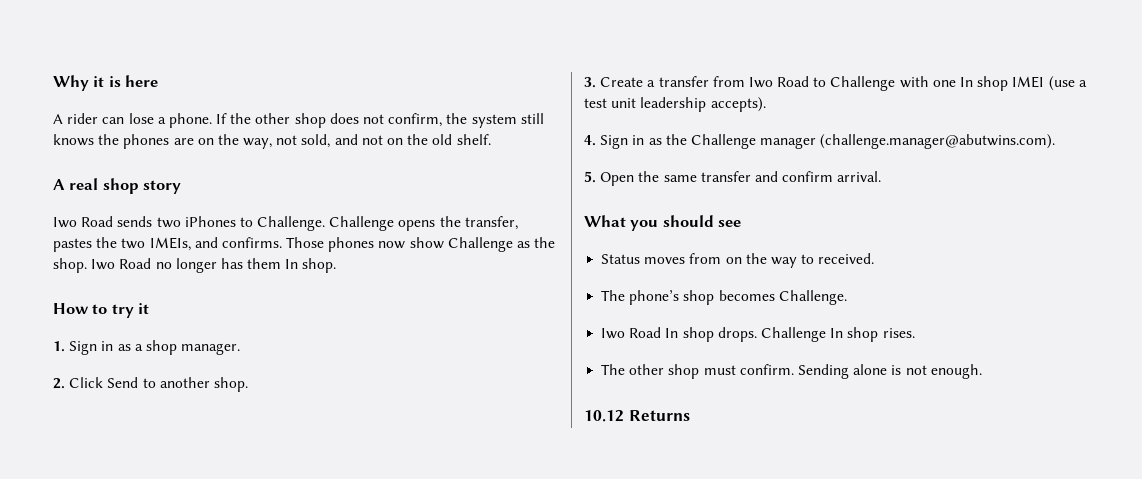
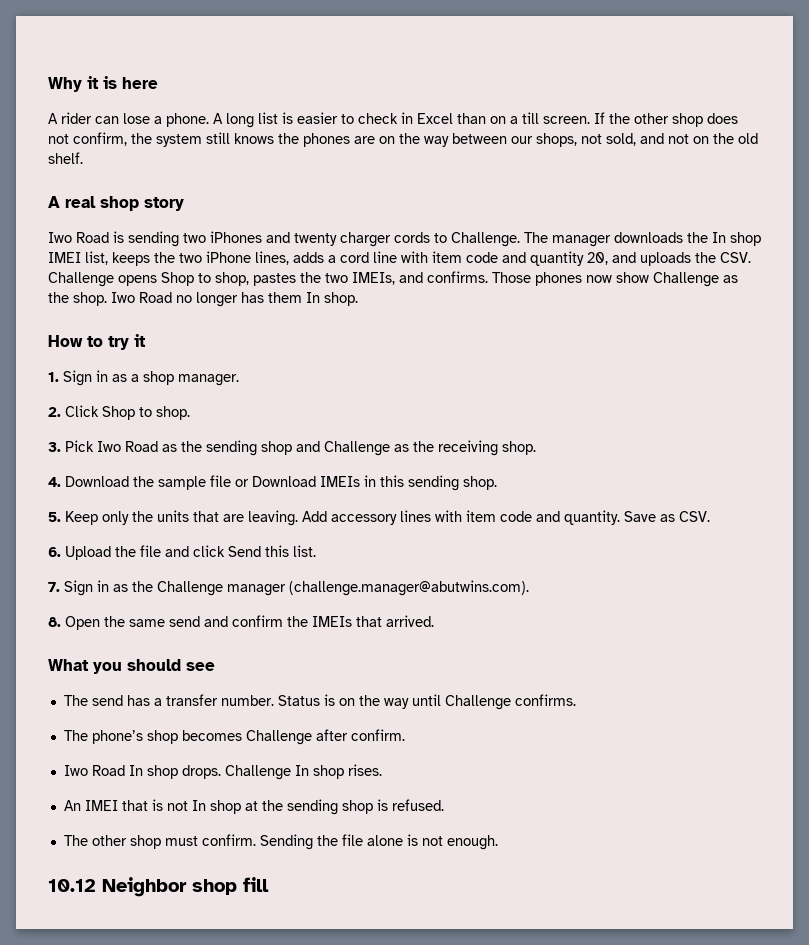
(212, 120) none -> [213,112,590,128] A long list is easier to check in Excel than on a till screen.
[243,138,273,149] way, -> [424,133,577,147] way between our shops,
[117,216,518,231] sends two iPhones to Challenge. Challenge opens the transfer, -> [113,231,761,247] [48,251,751,266] [48,272,249,287] is sending two iPhones and twenty charger cords to Challenge. The manager downloads the In shop IMEI list, keeps the two iPhone lines, adds a cord line with item code and quantity 20, and uploads the CSV. Challenge opens Shop to shop,
[107,377,210,388] Send to another -> [102,406,152,420] Shop to
[600,76,1087,91] [584,97,766,112] [584,135,596,146] Create a transfer from Iwo Road to Challenge with one In shop IMEI (use a test unit leadership accepts). // 4. -> [65,440,536,456] [48,475,497,491] [48,510,710,526] [48,545,316,560] [48,582,60,592] Pick Iwo Road as the sending shop and Challenge as the receiving shop. // 4. Download the sample file or Download IMEIs in this sending shop. // 5. Keep only the units that are leaving. Add accessory lines with item code and quantity. Save as CSV. // 6. Upload the file and click Send this list. // 7.
[584,171,596,183] 5. -> [48,617,61,627] 8.
[700,171,751,182] transfer -> [169,616,200,627] send
[837,171,882,182] arrival. -> [287,615,434,627] the IMEIs that arrived.
[601,253,875,268] Status moves from on the way to received. -> [63,694,576,710] The send has a transfer number. Status is on the way until Challenge confirms.
[778,290,847,305] Challenge. -> [245,729,405,745] Challenge after confirm.
(915, 333) none -> [63,799,444,815] // An IMEI that is not In shop at the sending shop is refused.
(849, 371) none -> [316,834,363,846] the file
[628,410,690,421] Returns -> [102,877,269,897] Neighbor shop fill

